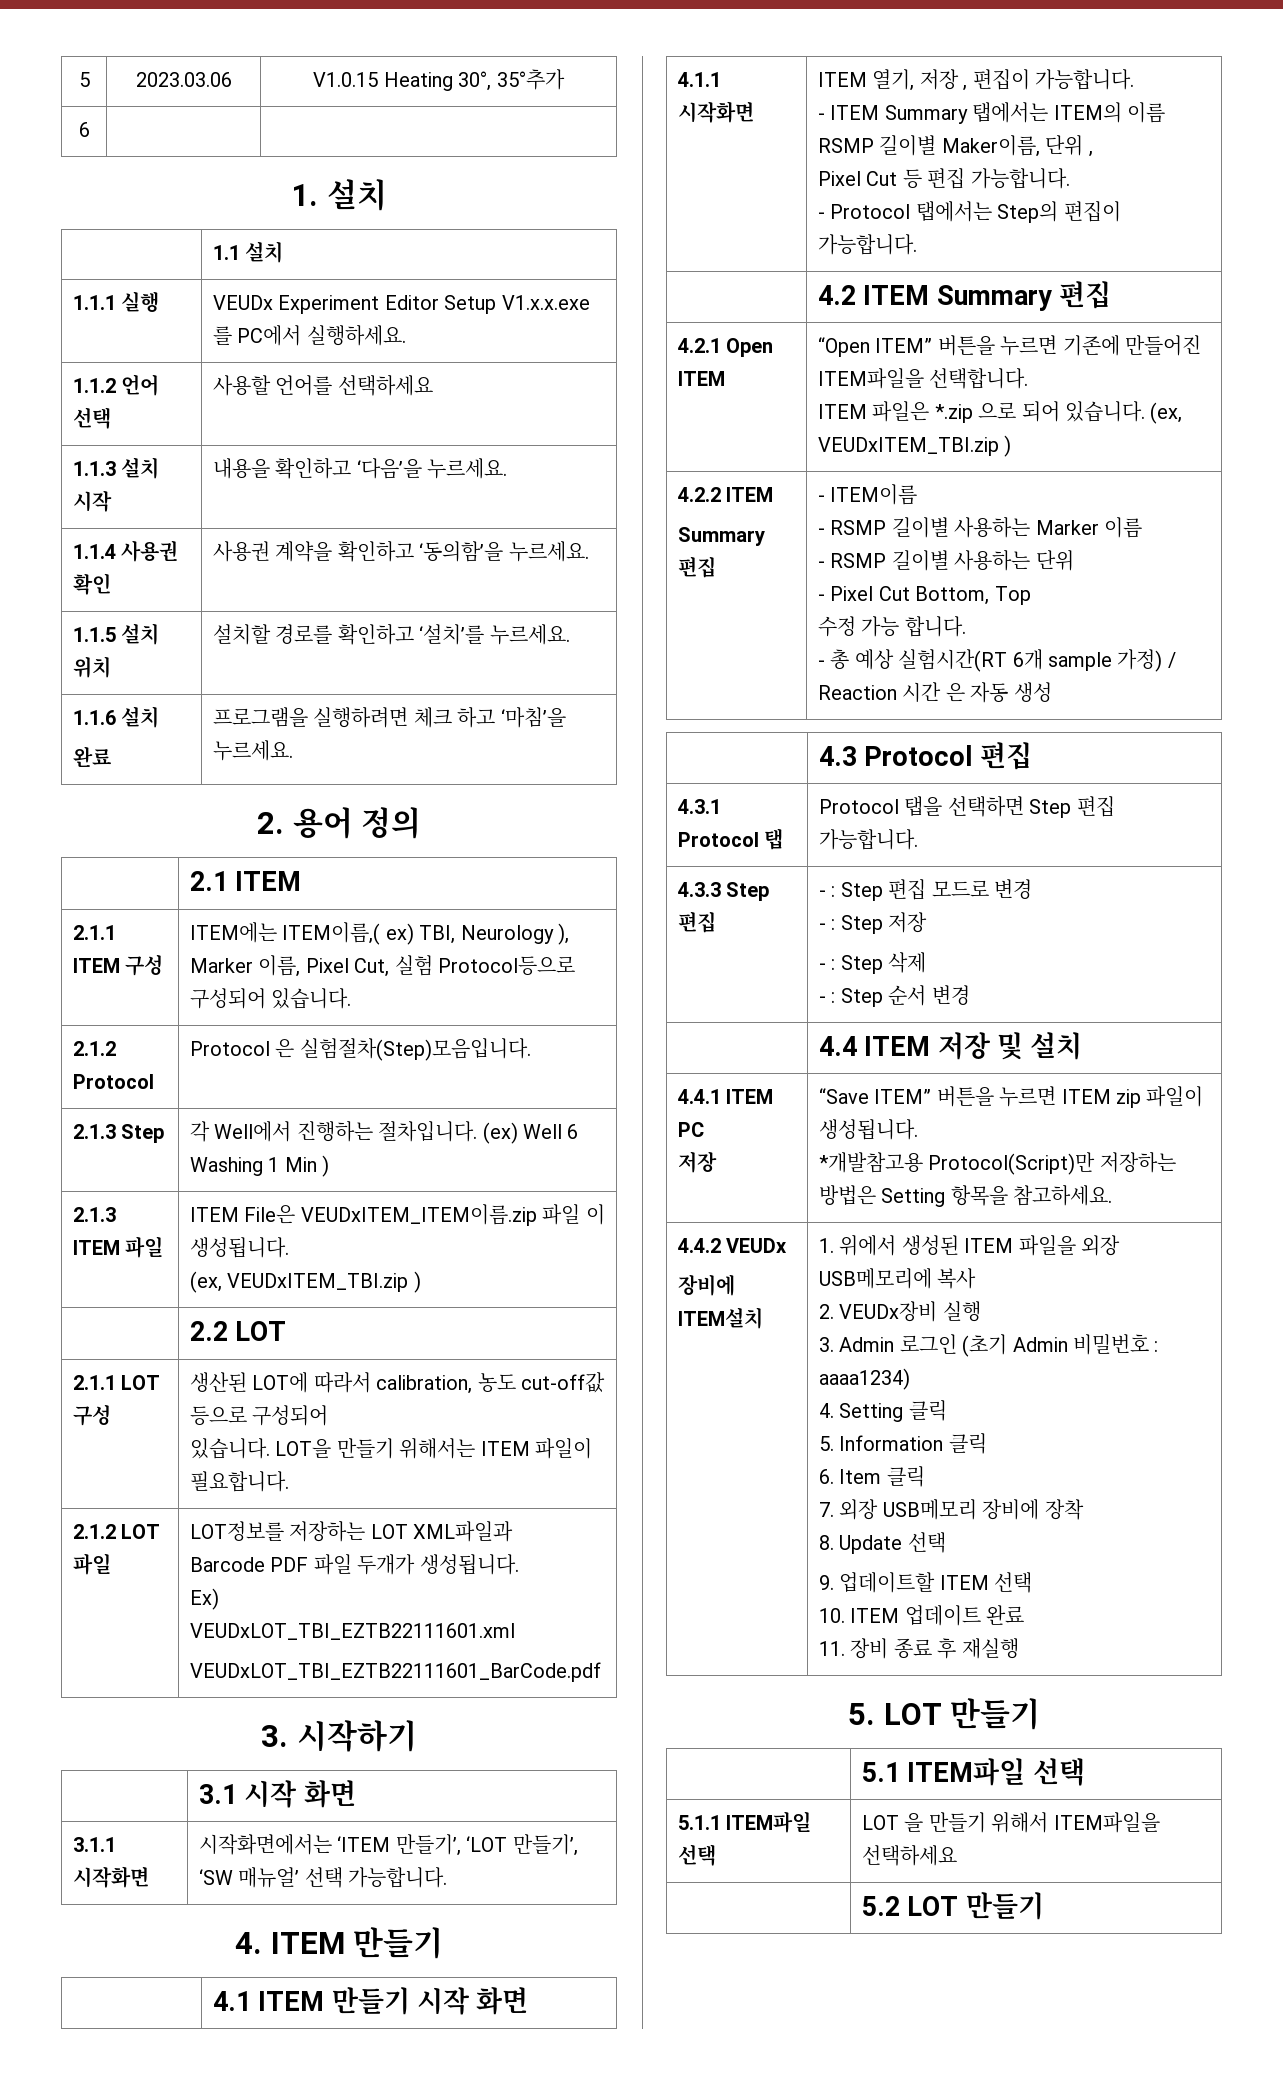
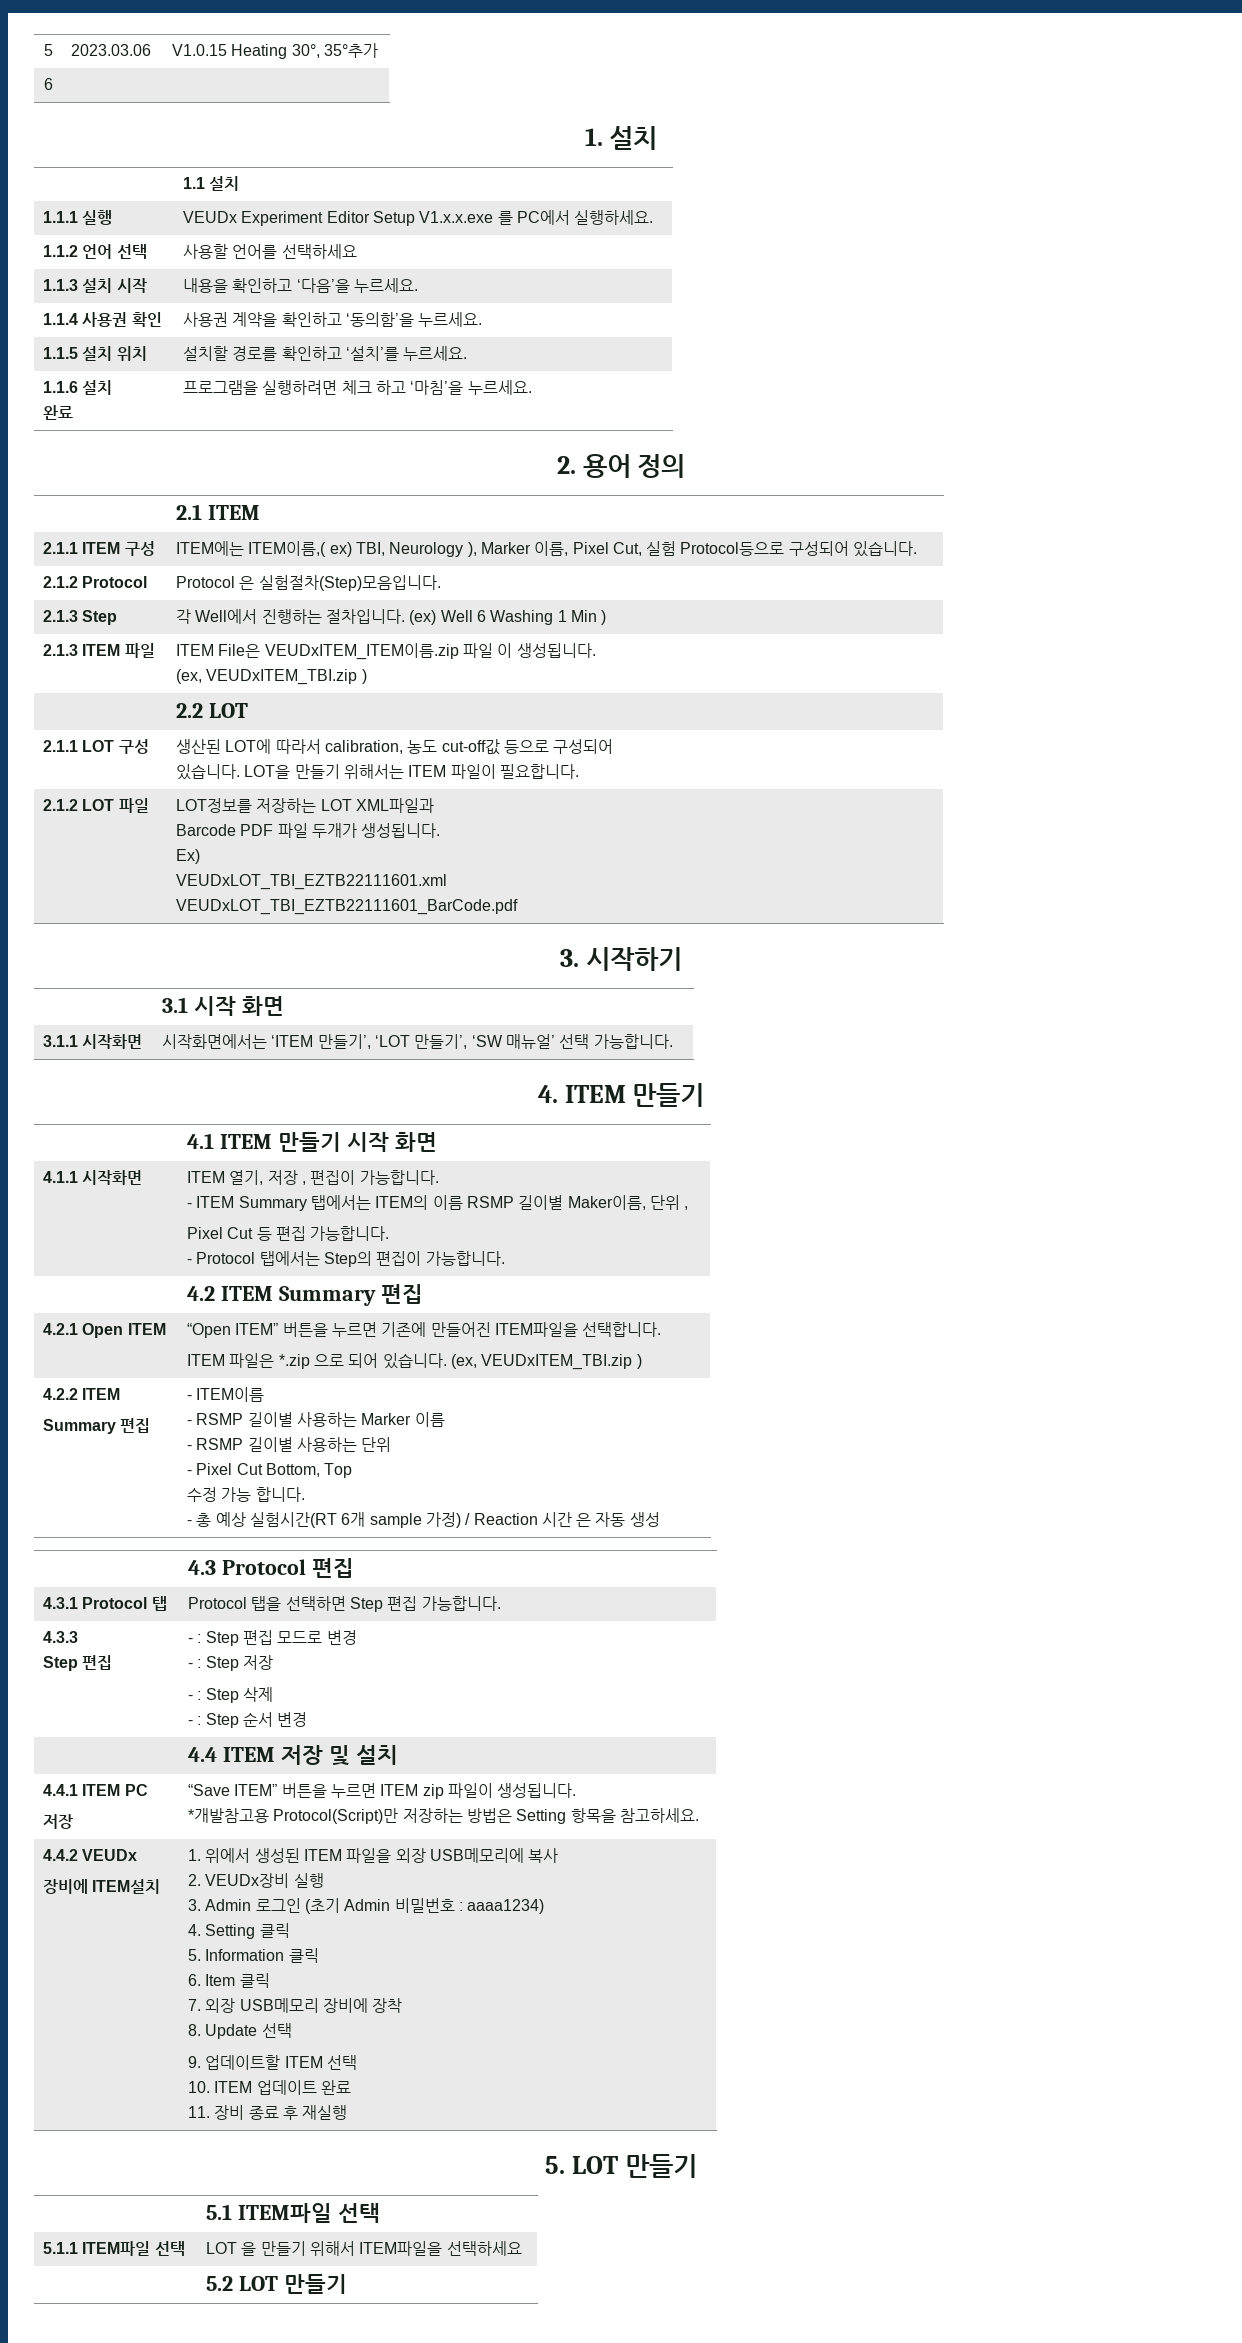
(721, 889) none -> (78, 1637) //

